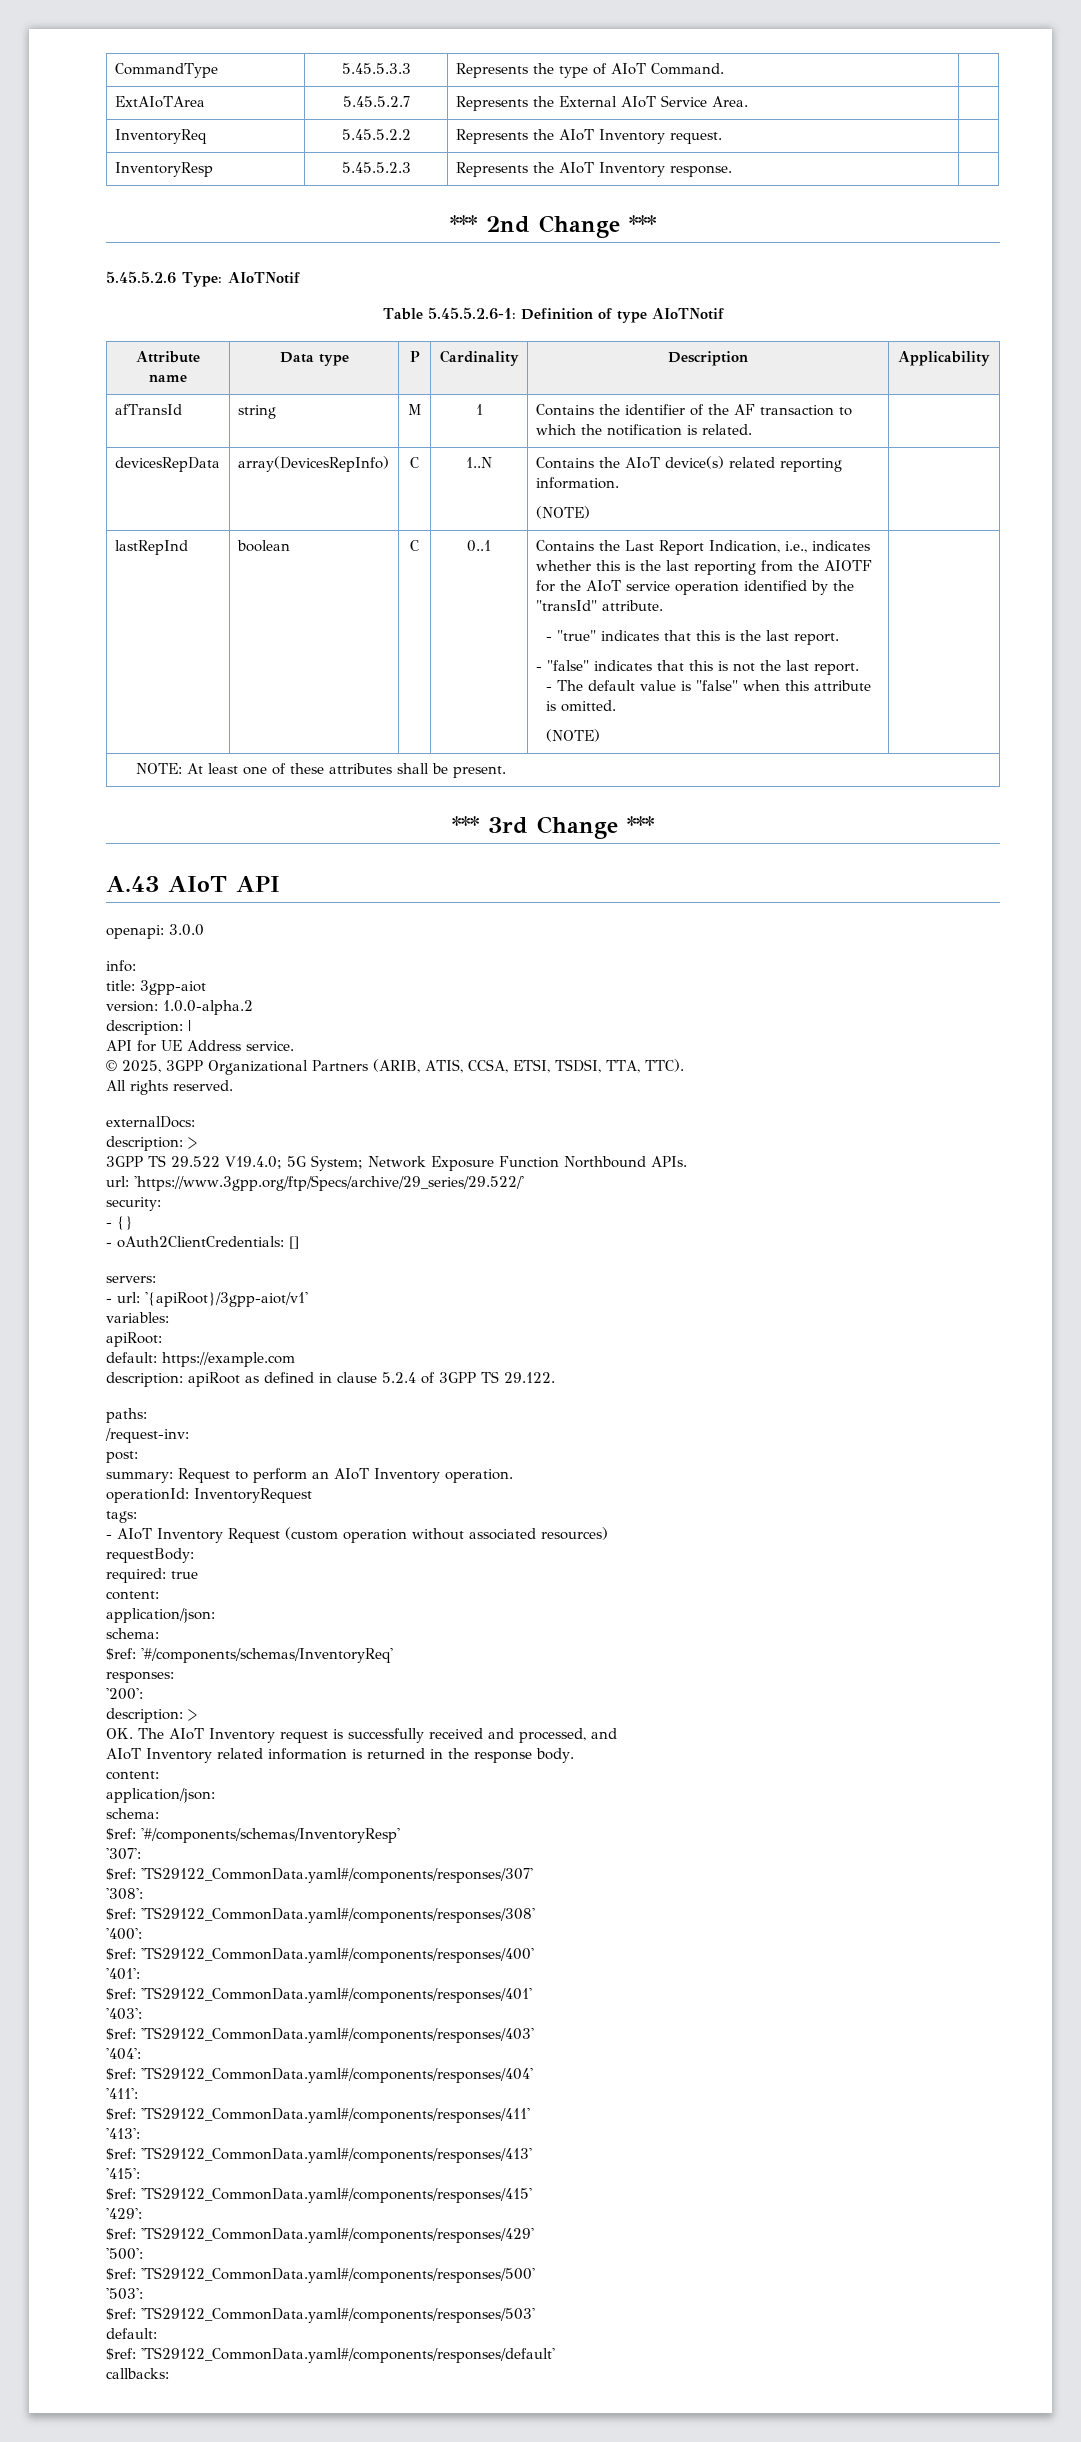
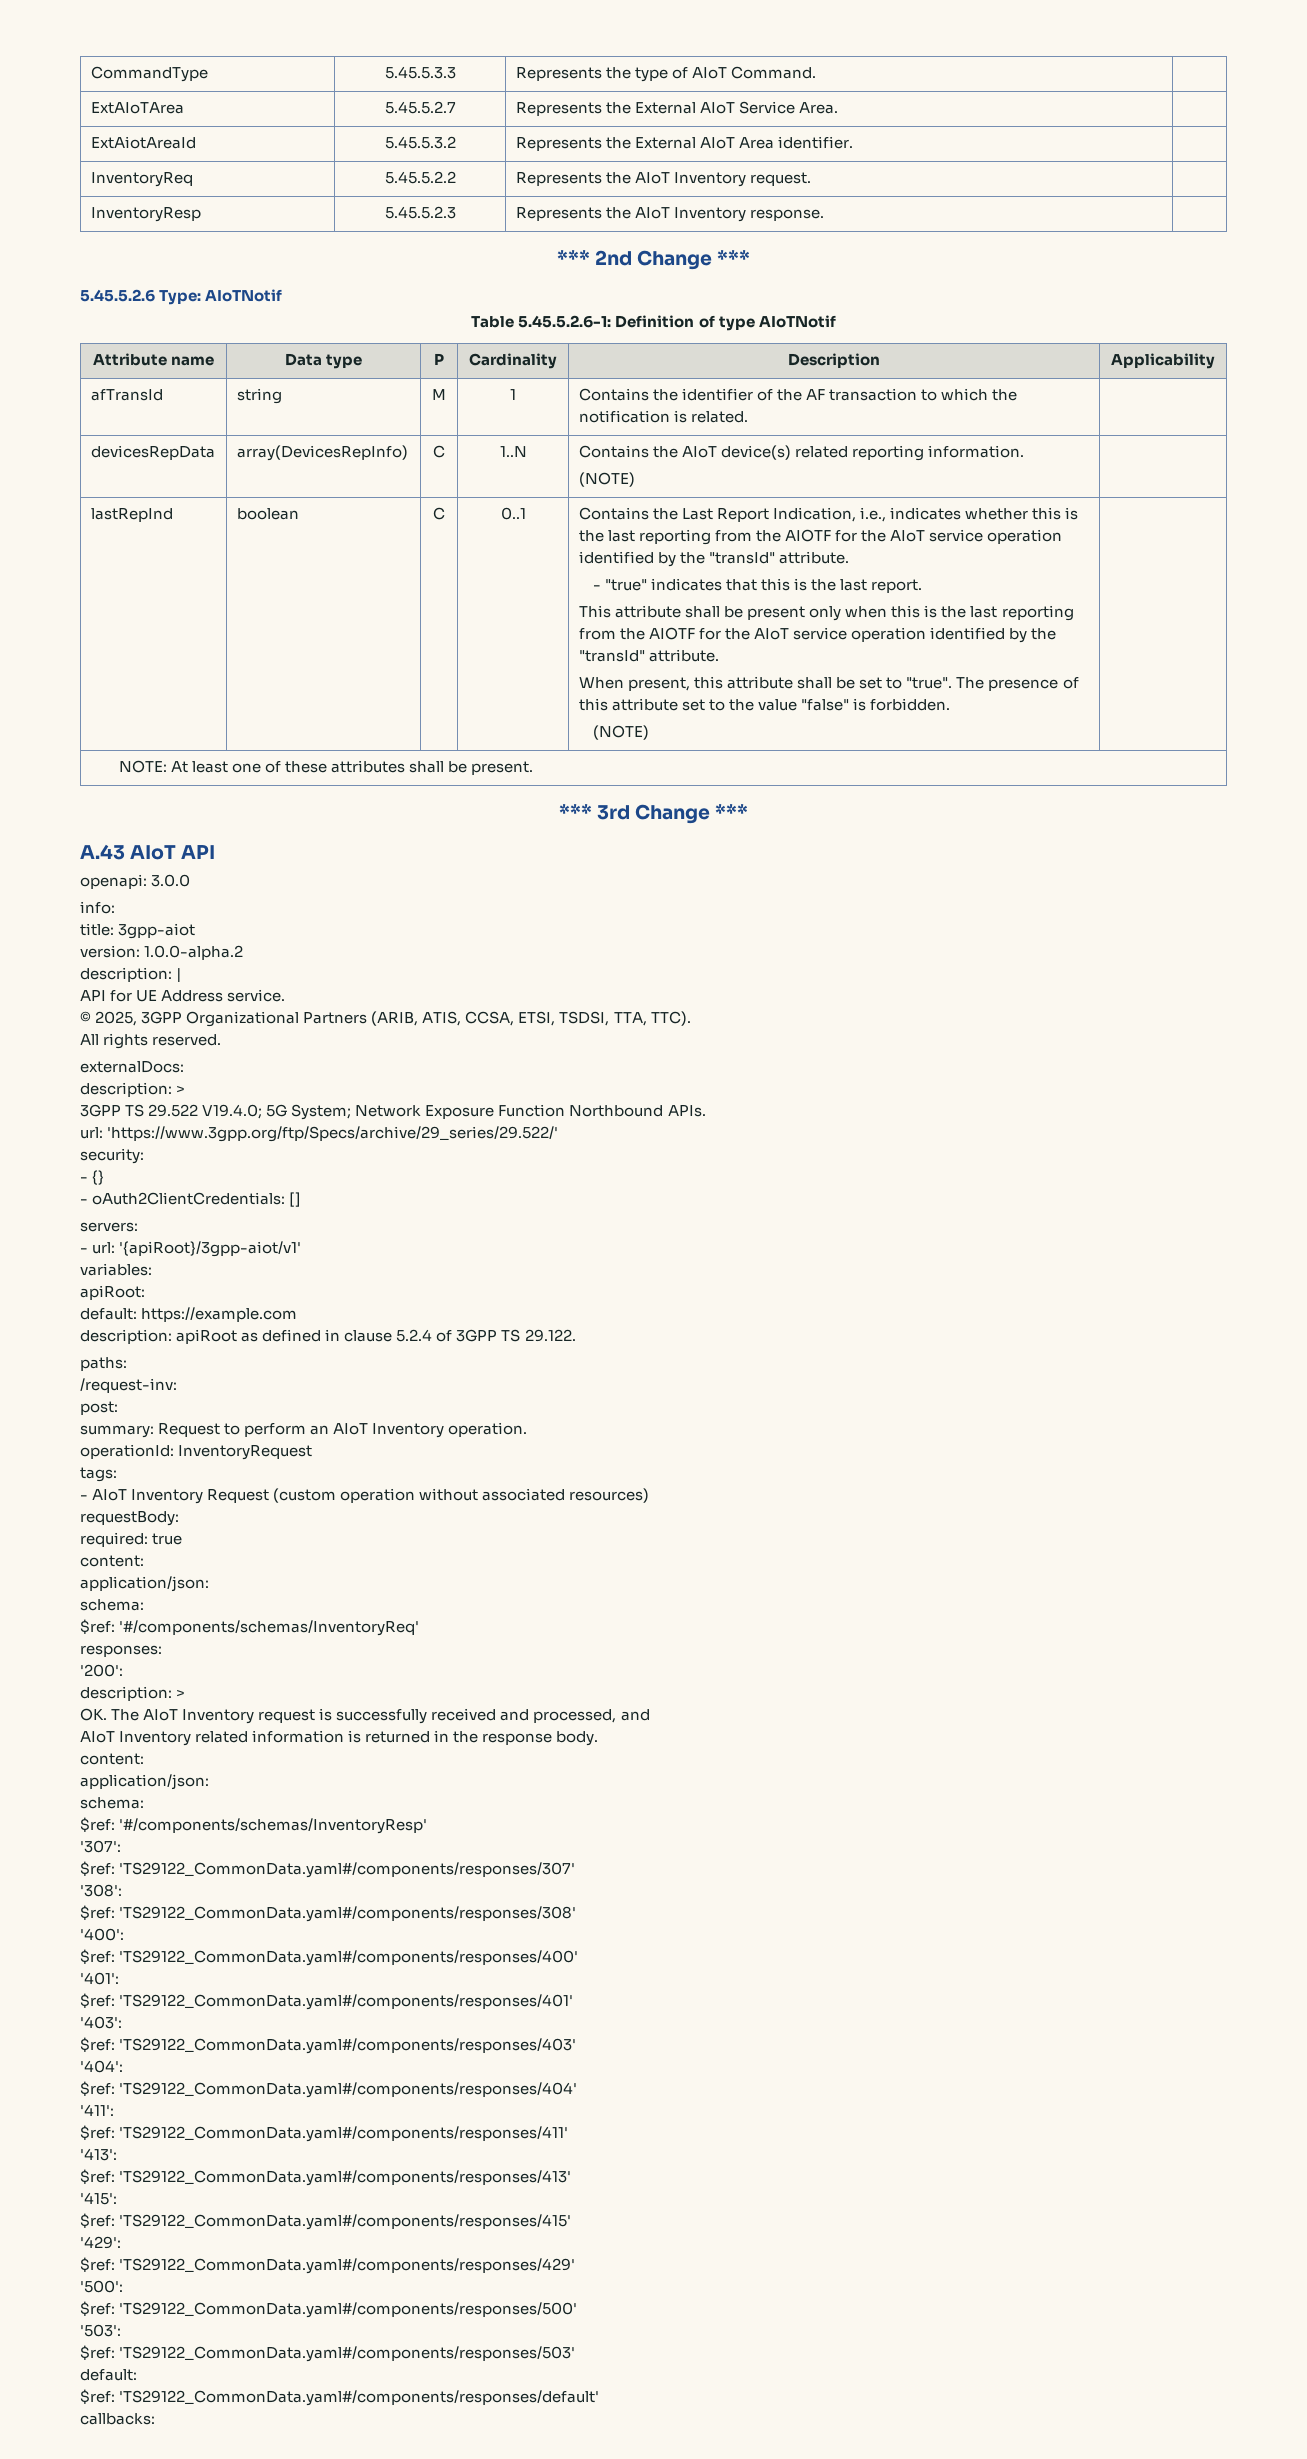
(748, 101) none -> [90,136,196,149] [384,136,456,149] [515,136,854,151] // ExtAiotAreaId | 5.45.5.3.2 | Represents the External AIoT Area identifier. |
[535,660,859,675] [546,680,872,691] [546,700,617,712] - "false" indicates that this is not the last report. // - The default value is "false" when this attribute is omitted. -> [578,605,1074,621] [578,627,1057,643] [578,649,720,662] [578,676,1079,691] [578,698,951,711] This attribute shall be present only when this is the last reporting from the AIOTF for the AIoT service operation identified by the "transId" attribute. // When present, this attribute shall be set to "true". The presence of this attribute set to the value "false" is forbidden.

